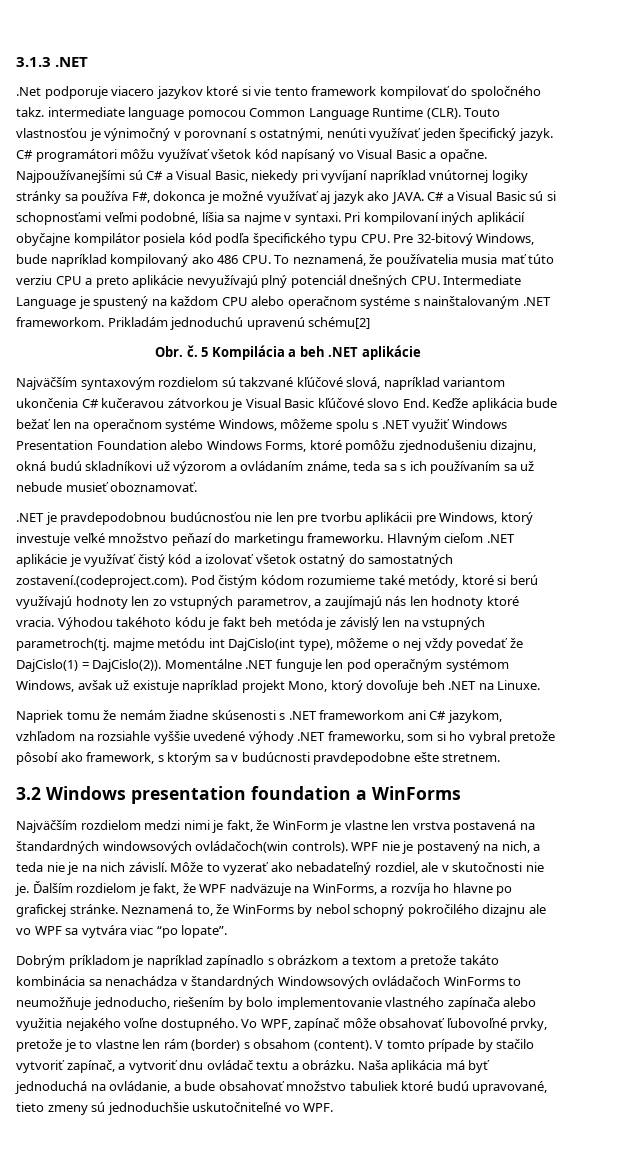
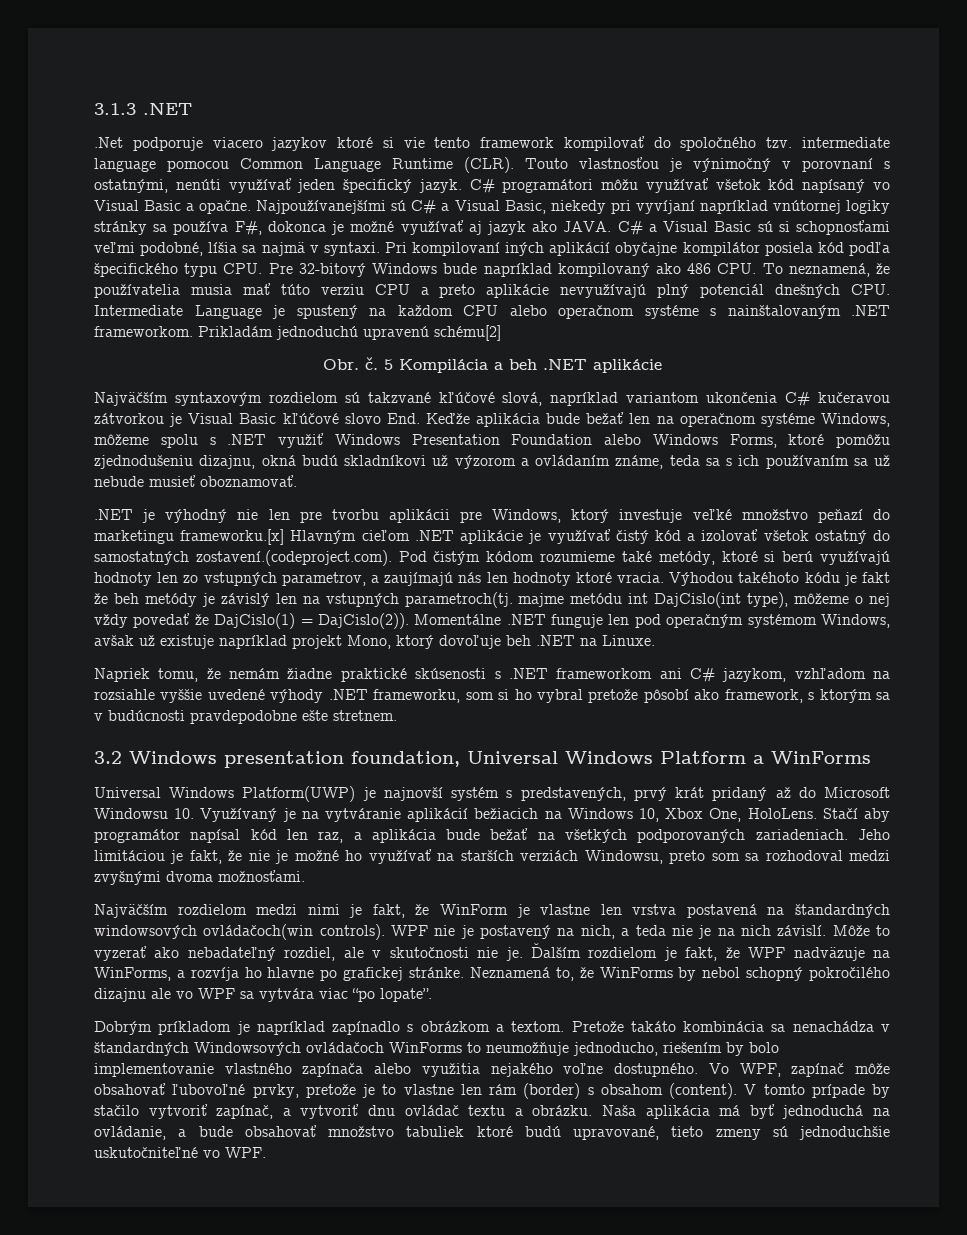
[16,107,44,117] takz. -> [766,137,793,148] tzv.
[243,212,281,225] najme -> [261,242,305,256] najmä
[476,233,535,245] Windows, -> [372,263,438,274] Windows
[60,512,251,525] pravdepodobnou budúcnosťou -> [165,509,228,523] výhodný
[307,533,384,543] frameworku. -> [180,529,285,545] frameworku.[x]
[249,617,323,627] beh metóda -> [94,593,197,607] že beh metódy
[66,711,100,720] tomu -> [158,668,199,682] tomu,
(209, 715) none -> [340,668,407,682] praktické
[251,786,461,800] foundation a WinForms -> [351,751,871,767] [94,786,891,802] [94,808,891,822] [94,828,890,843] [94,849,891,864] [94,870,305,885] foundation, Universal Windows Platform a WinForms // Universal Windows Platform(UWP) je najnovší systém s predstavených, prvý krát pridaný až do Microsoft Windowsu 10. Využívaný je na vytváranie aplikácií bežiacich na Windows 10, Xbox One, HoloLens. Stačí aby programátor napísal kód len raz, a aplikácia bude bežať na všetkých podporovaných zariadeniach. Jeho limitáciou je fakt, že nie je možné ho využívať na starších verziách Windowsu, preto som sa rozhodoval medzi zvyšnými dvoma možnosťami.
[352,955,457,968] textom a pretože -> [511,1021,624,1032] textom. Pretože

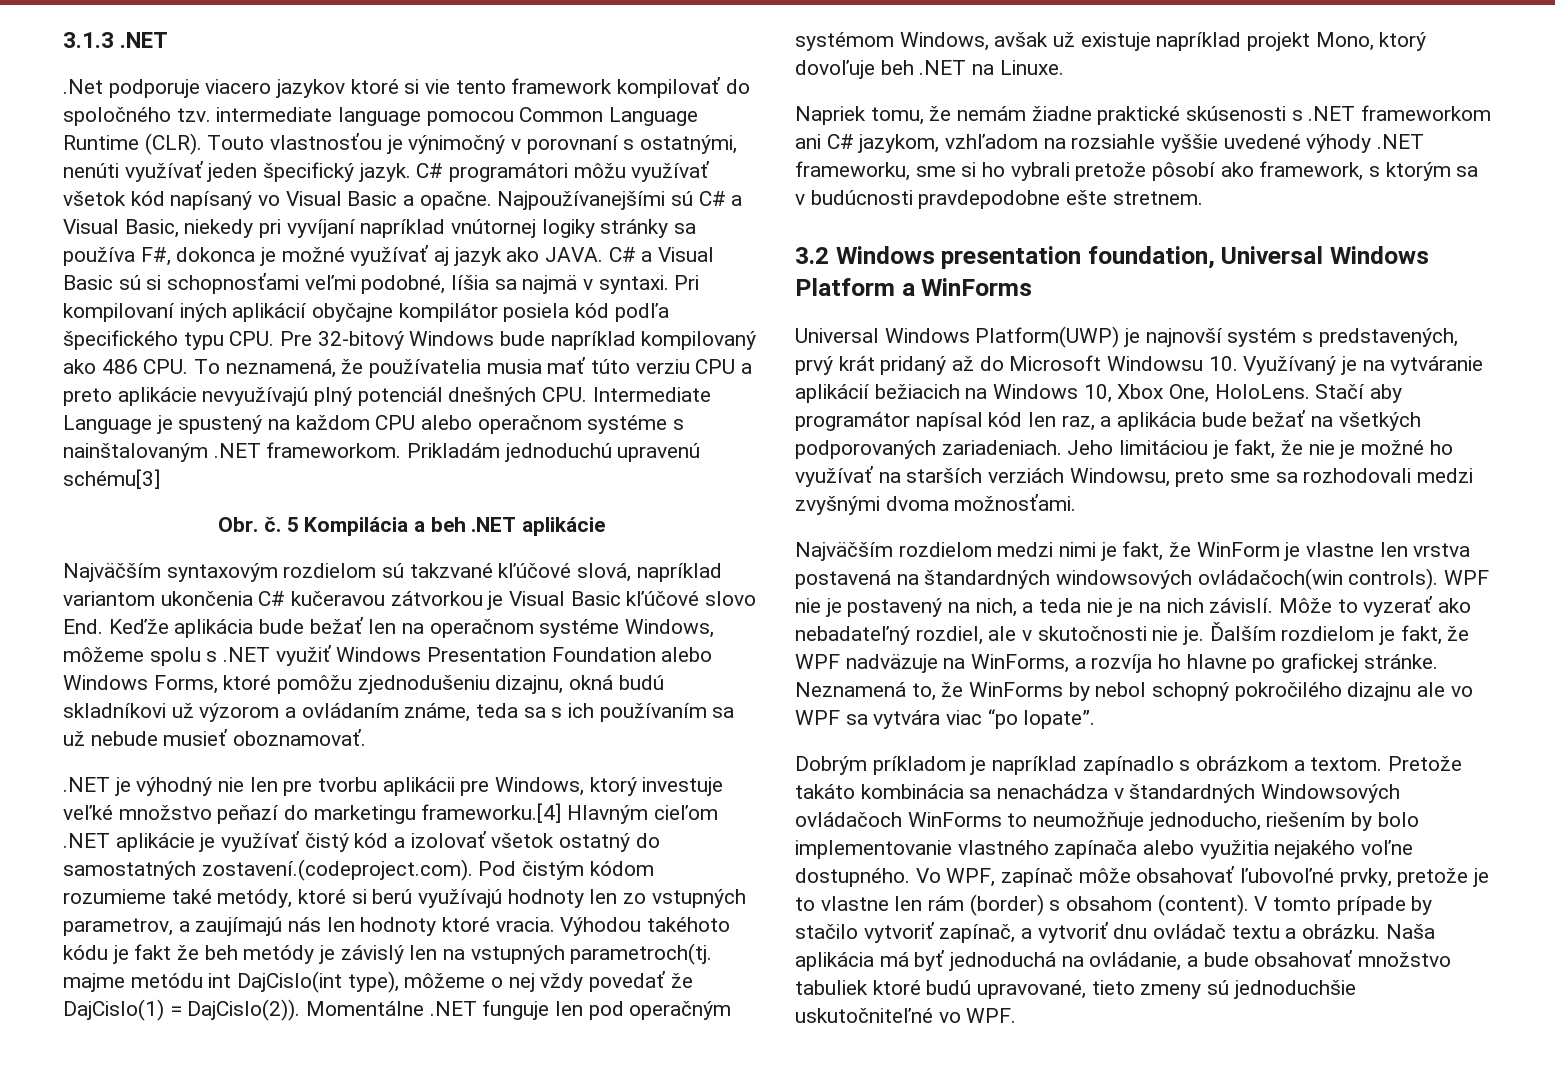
[434,325,501,341] schému[2] -> [63,469,160,489] schému[3]
[180,529,285,545] frameworku.[x] -> [421,803,562,823] frameworku.[4]
[465,692,494,700] som -> [915,166,956,177] sme
[536,689,583,703] vybral -> [1010,162,1070,181] vybrali
[711,850,843,861] som sa rozhodoval -> [1230,468,1412,483] sme sa rozhodovali

